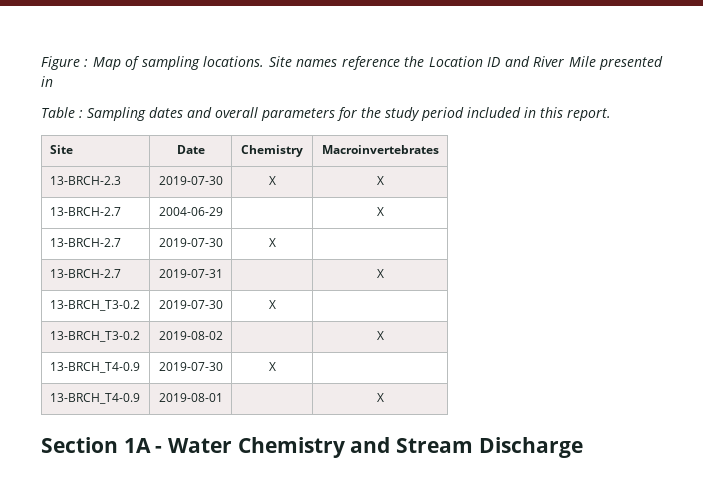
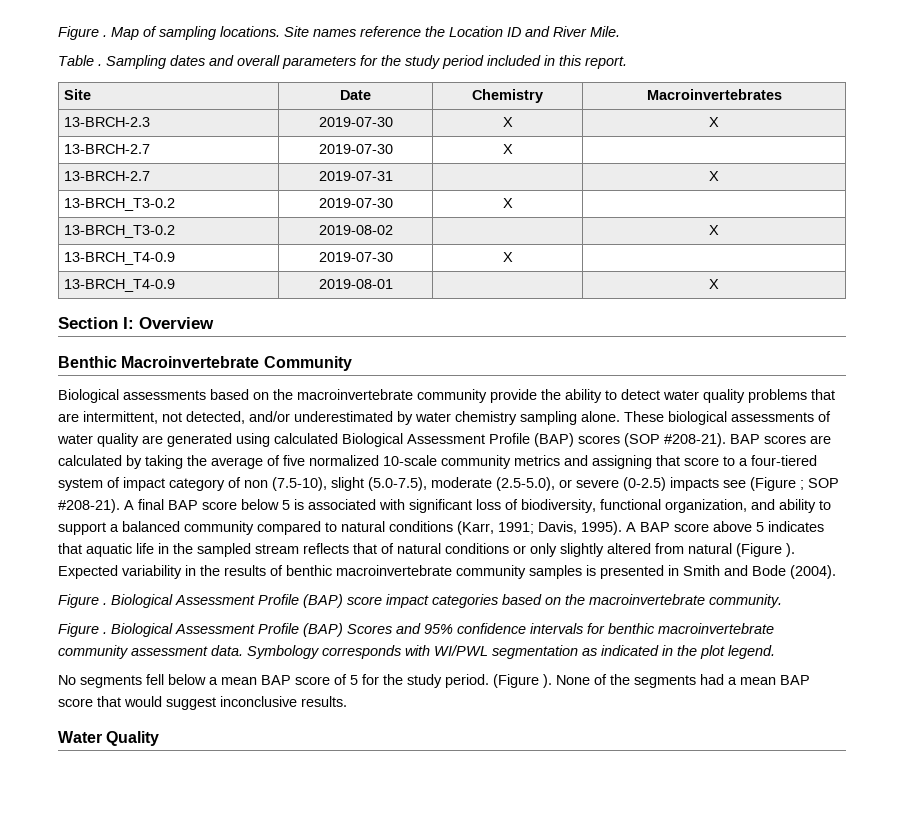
[41,56,89,70] Figure : -> [58,26,107,40] Figure .
[568,56,663,70] [41,76,53,87] Mile presented in -> [590,26,620,37] Mile.
[78,110,83,118] : -> [98,64,102,66] .
[49,207,121,216] [158,207,223,216] [376,207,384,216] // 13-BRCH-2.7 | 2004-06-29 | | X -> (719, 122) none
[123,437,583,458] 1A - Water Chemistry and Stream Discharge -> [123,317,214,329] [58,356,352,371] [58,389,835,403] [58,411,831,425] [57,433,831,447] [58,455,817,469] [58,477,839,491] [58,499,831,513] [58,521,824,535] [58,543,795,557] [58,565,836,579] [58,594,782,608] [58,623,774,637] [58,645,775,659] [58,674,810,688] [58,696,347,710] [58,731,160,746] I: Overview // Benthic Macroinvertebrate Community // Biological assessments based on the macroinvertebrate community provide the ability to detect water quality problems that are intermittent, not detected, and/or underestimated by water chemistry sampling alone. These biological assessments of water quality are generated using calculated Biological Assessment Profile (BAP) scores (SOP #208-21). BAP scores are calculated by taking the average of five normalized 10-scale community metrics and assigning that score to a four-tiered system of impact category of non (7.5-10), slight (5.0-7.5), moderate (2.5-5.0), or severe (0-2.5) impacts see (Figure ; SOP #208-21). A final BAP score below 5 is associated with significant loss of biodiversity, functional organization, and ability to support a balanced community compared to natural conditions (Karr, 1991; Davis, 1995). A BAP score above 5 indicates that aquatic life in the sampled stream reflects that of natural conditions or only slightly altered from natural (Figure ). Expected variability in the results of benthic macroinvertebrate community samples is presented in Smith and Bode (2004). // Figure . Biological Assessment Profile (BAP) score impact categories based on the macroinvertebrate community. // Figure . Biological Assessment Profile (BAP) Scores and 95% confidence intervals for benthic macroinvertebrate community assessment data. Symbology corresponds with WI/PWL segmentation as indicated in the plot legend. // No segments fell below a mean BAP score of 5 for the study period. (Figure ). None of the segments had a mean BAP score that would suggest inconclusive results. // Water Quality

